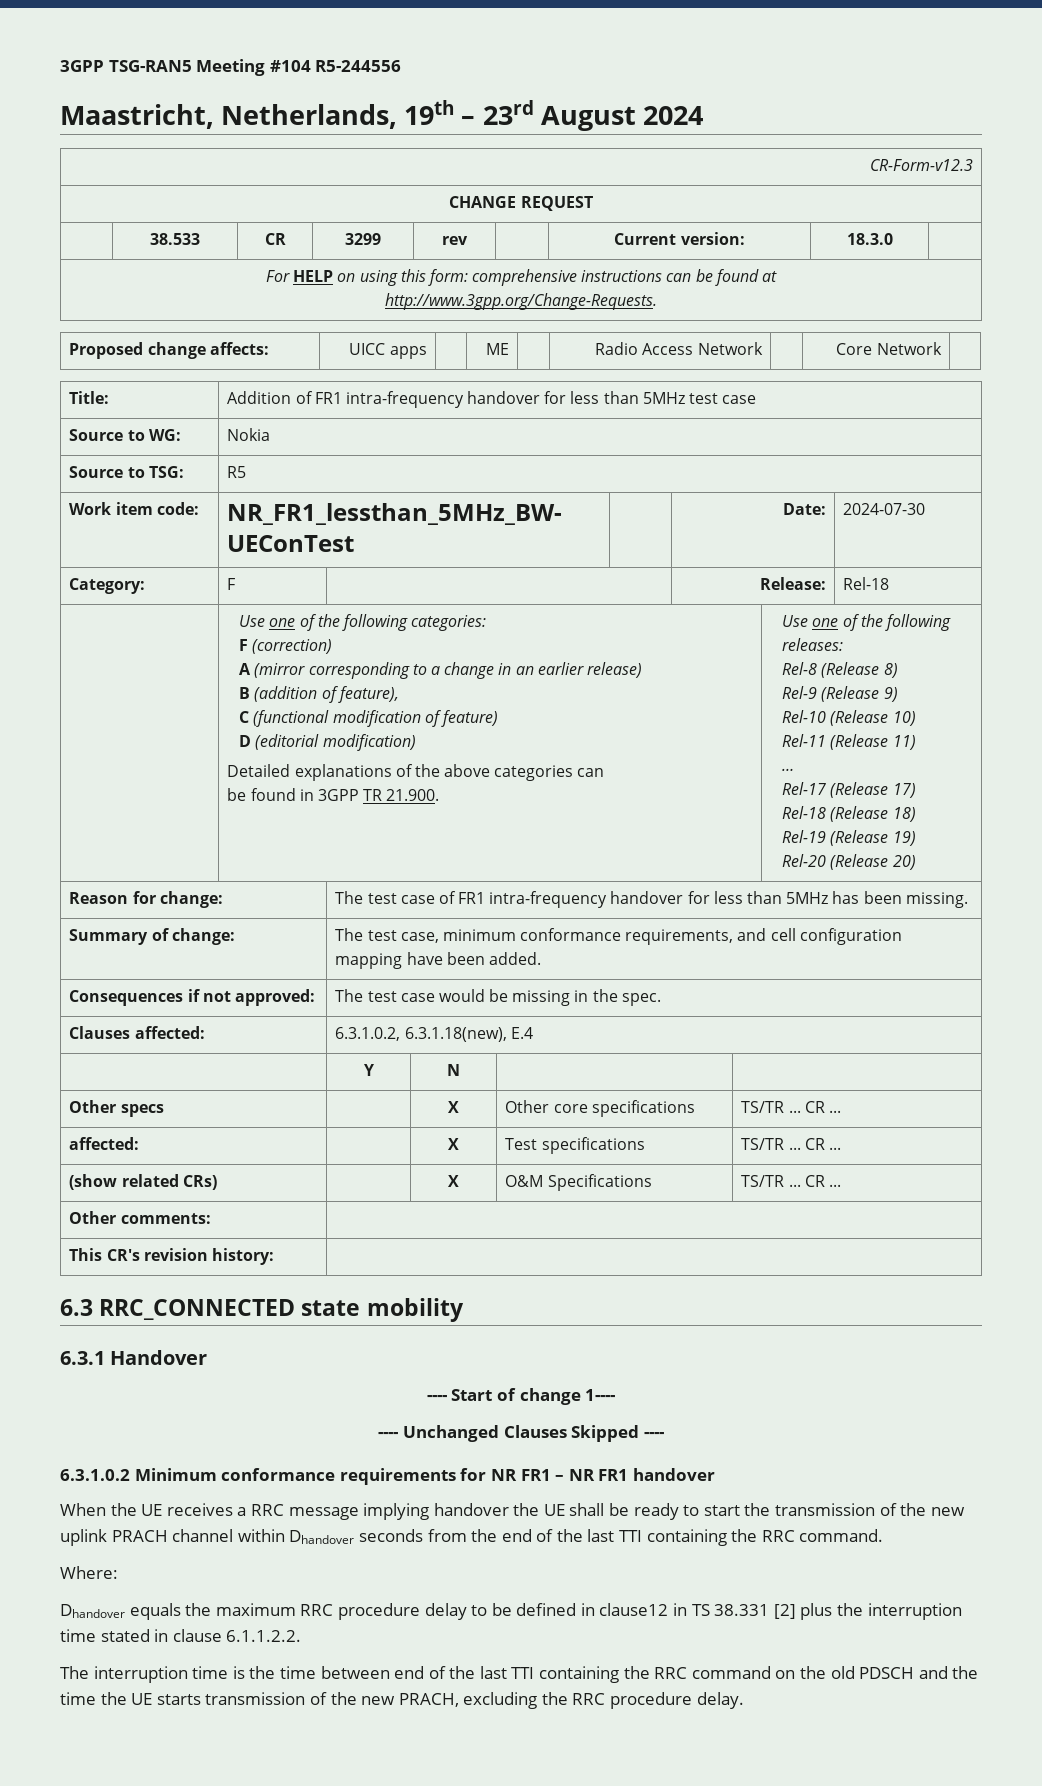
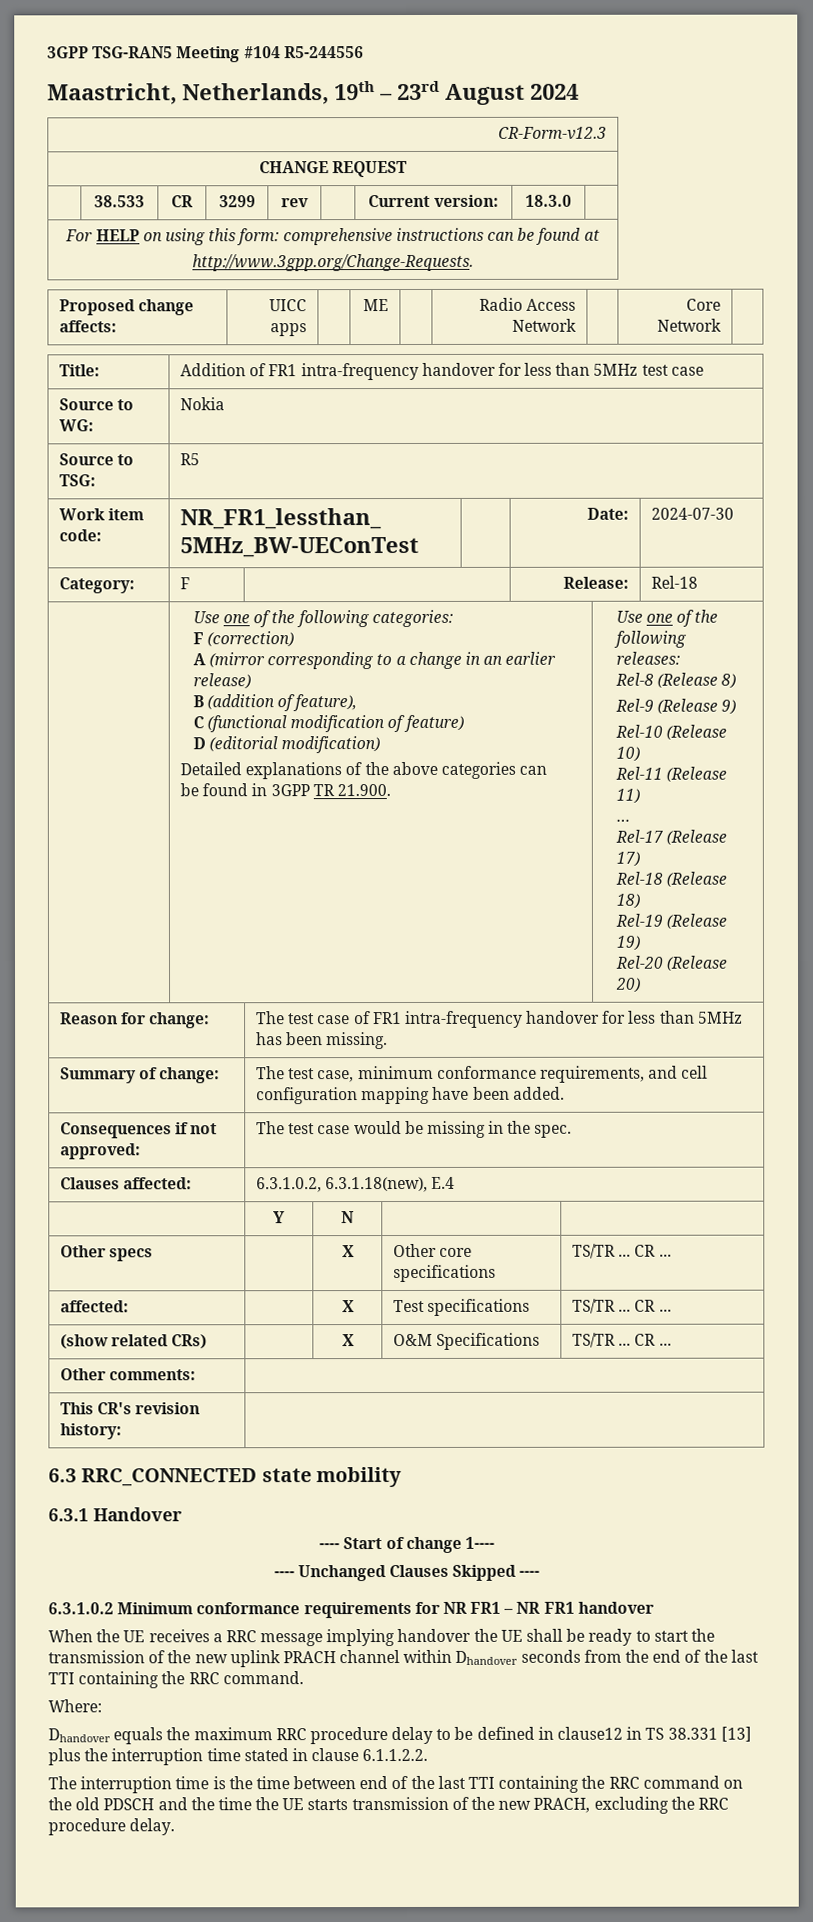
[773,1604,796,1619] [2] -> [720,1726,752,1742] [13]

